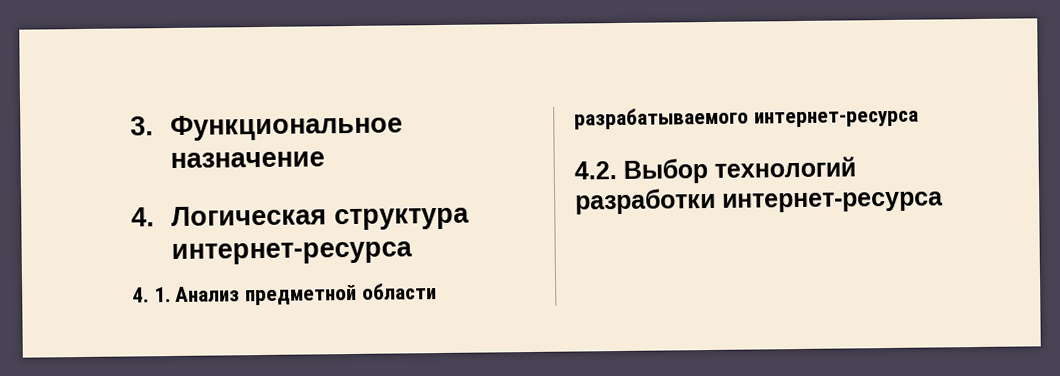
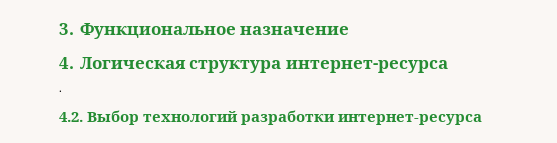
[132,283,437,306] [574,107,919,130] 4. 1. Анализ предметной области разрабатываемого интернет-ресурса -> [59,90,62,92] .

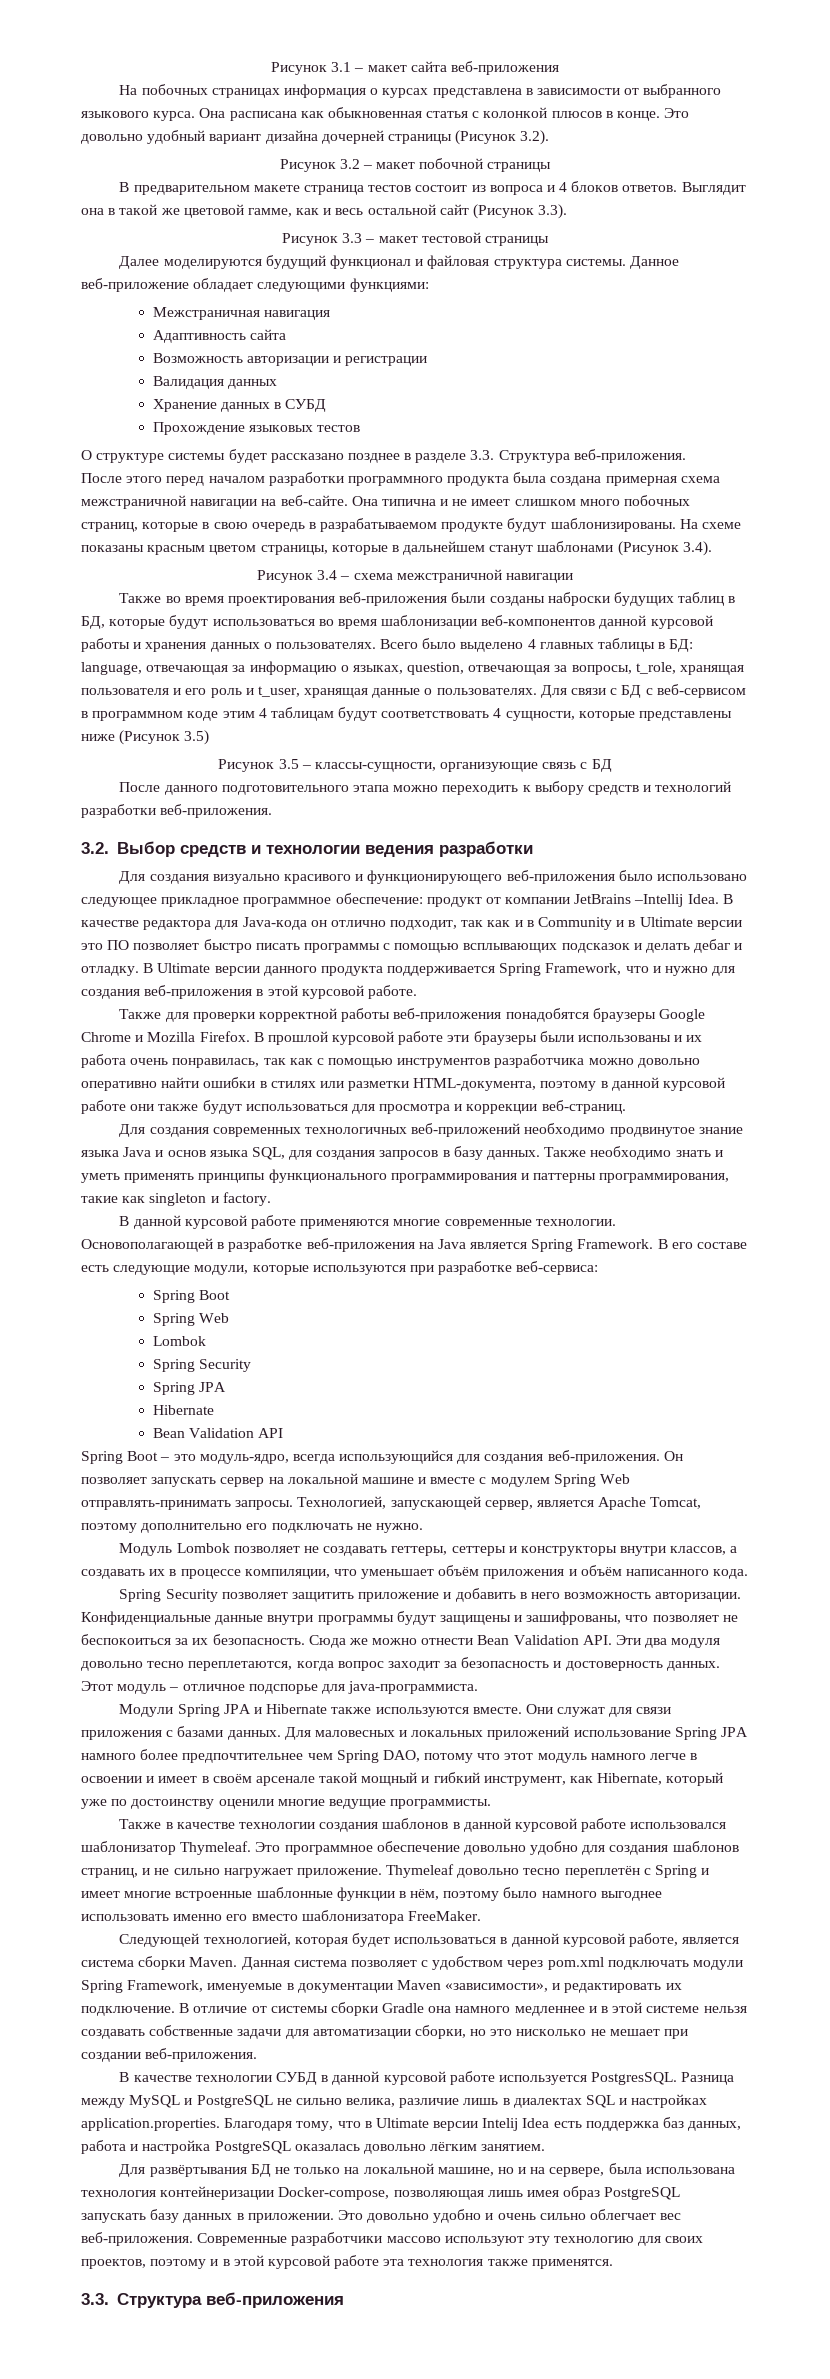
[59,23,350,39] [59,57,448,73] [59,90,62,92] [59,110,483,125] 3. Функциональное назначение // 4. Логическая структура интернет-ресурса // . // 4.2. Выбор технологий разработки интернет-ресурса -> [271,61,559,75] [119,84,722,98] [81,107,690,121] [81,130,550,145] [279,158,552,172] [119,181,746,195] [81,204,568,219] [282,232,549,246] [119,255,679,269] [81,278,429,292] [152,307,330,320] [152,329,286,343] [152,353,428,366] [152,376,277,389] [152,399,327,412] [152,422,360,435] [81,449,686,463] [81,472,720,486] [81,495,691,509] [81,518,742,532] [81,541,712,556] [257,569,573,583] [119,592,736,606] [81,615,713,629] [81,638,694,652] [81,661,745,675] [81,684,746,698] [81,707,733,721] [81,730,210,745] [218,759,612,772] [119,781,732,795] [81,804,273,818] [81,841,533,857] [119,870,747,884] [81,893,733,907] [81,917,742,930] [81,939,743,953] [81,963,736,976] [81,985,417,999] [119,1008,705,1022] [81,1031,703,1045] [81,1054,700,1068] [81,1077,726,1091] [81,1100,626,1114] [119,1123,743,1137] [81,1146,723,1160] [81,1169,730,1183] [81,1192,271,1206] [119,1215,616,1229] [81,1238,748,1252] [81,1261,599,1275] [152,1290,230,1303] [152,1313,229,1326] [152,1336,206,1346] [152,1359,251,1372] [152,1382,226,1395] [152,1405,214,1415] [152,1428,283,1438] [81,1450,683,1464] [81,1473,631,1487] [81,1496,702,1510] [81,1523,423,1533] [119,1543,738,1556] [81,1565,749,1579] [119,1588,742,1602] [81,1611,738,1625] [81,1634,721,1648] [81,1657,720,1671] [81,1681,479,1694] [119,1704,672,1717] [81,1726,749,1740] [81,1749,698,1763] [81,1772,724,1786] [81,1799,492,1809] [119,1818,727,1832] [81,1841,739,1855] [81,1864,710,1878] [81,1887,662,1901] [81,1910,481,1924] [119,1933,740,1947] [81,1956,744,1970] [81,1980,682,1993] [81,2002,747,2016] [81,2025,689,2039] [81,2048,258,2062] [119,2071,735,2085] [81,2094,708,2108] [81,2117,742,2131] [81,2140,546,2154] [119,2163,735,2177] [81,2186,681,2200] [81,2209,682,2223] [81,2232,704,2246] [81,2255,613,2269] [81,2292,344,2308] Рисунок 3.1 – макет сайта веб-приложения // На побочных страницах информация о курсах представлена в зависимости от выбранного языкового курса. Она расписана как обыкновенная статья с колонкой плюсов в конце. Это довольно удобный вариант дизайна дочерней страницы (Рисунок 3.2). // Рисунок 3.2 – макет побочной страницы // В предварительном макете страница тестов состоит из вопроса и 4 блоков ответов. Выглядит она в такой же цветовой гамме, как и весь остальной сайт (Рисунок 3.3). // Рисунок 3.3 – макет тестовой страницы // Далее моделируются будущий функционал и файловая структура системы. Данное веб-приложение обладает следующими функциями: // Межстраничная навигация // Адаптивность сайта // Возможность авторизации и регистрации // Валидация данных // Хранение данных в СУБД // Прохождение языковых тестов // О структуре системы будет рассказано позднее в разделе 3.3. Структура веб-приложения. // После этого перед началом разработки программного продукта была создана примерная схема межстраничной навигации на веб-сайте. Она типична и не имеет слишком много побочных страниц, которые в свою очередь в разрабатываемом продукте будут шаблонизированы. На схеме показаны красным цветом страницы, которые в дальнейшем станут шаблонами (Рисунок 3.4). // Рисунок 3.4 – схема межстраничной навигации // Также во время проектирования веб-приложения были созданы наброски будущих таблиц в БД, которые будут использоваться во время шаблонизации веб-компонентов данной курсовой работы и хранения данных о пользователях. Всего было выделено 4 главных таблицы в БД: language, отвечающая за информацию о языках, question, отвечающая за вопросы, t_role, хранящая пользователя и его роль и t_user, хранящая данные о пользователях. Для связи с БД с веб-сервисом в программном коде этим 4 таблицам будут соответствовать 4 сущности, которые представлены ниже (Рисунок 3.5) // Рисунок 3.5 – классы-сущности, организующие связь с БД // После данного подготовительного этапа можно переходить к выбору средств и технологий разработки веб-приложения. // 3.2. Выбор средств и технологии ведения разработки // Для создания визуально красивого и функционирующего веб-приложения было использовано следующее прикладное программное обеспечение: продукт от компании JetBrains –Intellij Idea. В качестве редактора для Java-кода он отлично подходит, так как и в Community и в Ultimate версии это ПО позволяет быстро писать программы с помощью всплывающих подсказок и делать дебаг и отладку. В Ultimate версии данного продукта поддерживается Spring Framework, что и нужно для создания веб-приложения в этой курсовой работе. // Также для проверки корректной работы веб-приложения понадобятся браузеры Google Chrome и Mozilla Firefox. В прошлой курсовой работе эти браузеры были использованы и их работа очень понравилась, так как с помощью инструментов разработчика можно довольно оперативно найти ошибки в стилях или разметки HTML-документа, поэтому в данной курсовой работе они также будут использоваться для просмотра и коррекции веб-страниц. // Для создания современных технологичных веб-приложений необходимо продвинутое знание языка Java и основ языка SQL, для создания запросов в базу данных. Также необходимо знать и уметь применять принципы функционального программирования и паттерны программирования, такие как singleton и factory. // В данной курсовой работе применяются многие современные технологии. Основополагающей в разработке веб-приложения на Java является Spring Framework. В его составе есть следующие модули, которые используются при разработке веб-сервиса: // Spring Boot // Spring Web // Lombok // Spring Security // Spring JPA // Hibernate // Bean Validation API // Spring Boot – это модуль-ядро, всегда использующийся для создания веб-приложения. Он позволяет запускать сервер на локальной машине и вместе с модулем Spring Web отправлять-принимать запросы. Технологией, запускающей сервер, является Apache Tomcat, поэтому дополнительно его подключать не нужно. // Модуль Lombok позволяет не создавать геттеры, сеттеры и конструкторы внутри классов, а создавать их в процессе компиляции, что уменьшает объём приложения и объём написанного кода. // Spring Security позволяет защитить приложение и добавить в него возможность авторизации. Конфиденциальные данные внутри программы будут защищены и зашифрованы, что позволяет не беспокоиться за их безопасность. Сюда же можно отнести Bean Validation API. Эти два модуля довольно тесно переплетаются, когда вопрос заходит за безопасность и достоверность данных. Этот модуль – отличное подспорье для java-программиста. // Модули Spring JPA и Hibernate также используются вместе. Они служат для связи приложения с базами данных. Для маловесных и локальных приложений использование Spring JPA намного более предпочтительнее чем Spring DAO, потому что этот модуль намного легче в освоении и имеет в своём арсенале такой мощный и гибкий инструмент, как Hibernate, который уже по достоинству оценили многие ведущие программисты. // Также в качестве технологии создания шаблонов в данной курсовой работе использовался шаблонизатор Thymeleaf. Это программное обеспечение довольно удобно для создания шаблонов страниц, и не сильно нагружает приложение. Thymeleaf довольно тесно переплетён с Spring и имеет многие встроенные шаблонные функции в нём, поэтому было намного выгоднее использовать именно его вместо шаблонизатора FreeMaker. // Следующей технологией, которая будет использоваться в данной курсовой работе, является система сборки Maven. Данная система позволяет с удобством через pom.xml подключать модули Spring Framework, именуемые в документации Maven «зависимости», и редактировать их подключение. В отличие от системы сборки Gradle она намного медленнее и в этой системе нельзя создавать собственные задачи для автоматизации сборки, но это нисколько не мешает при создании веб-приложения. // В качестве технологии СУБД в данной курсовой работе используется PostgresSQL. Разница между MySQL и PostgreSQL не сильно велика, различие лишь в диалектах SQL и настройках application.properties. Благодаря тому, что в Ultimate версии Intelij Idea есть поддержка баз данных, работа и настройка PostgreSQL оказалась довольно лёгким занятием. // Для развёртывания БД не только на локальной машине, но и на сервере, была использована технология контейнеризации Docker-compose, позволяющая лишь имея образ PostgreSQL запускать базу данных в приложении. Это довольно удобно и очень сильно облегчает вес веб-приложения. Современные разработчики массово используют эту технологию для своих проектов, поэтому и в этой курсовой работе эта технология также применятся. // 3.3. Структура веб-приложения

